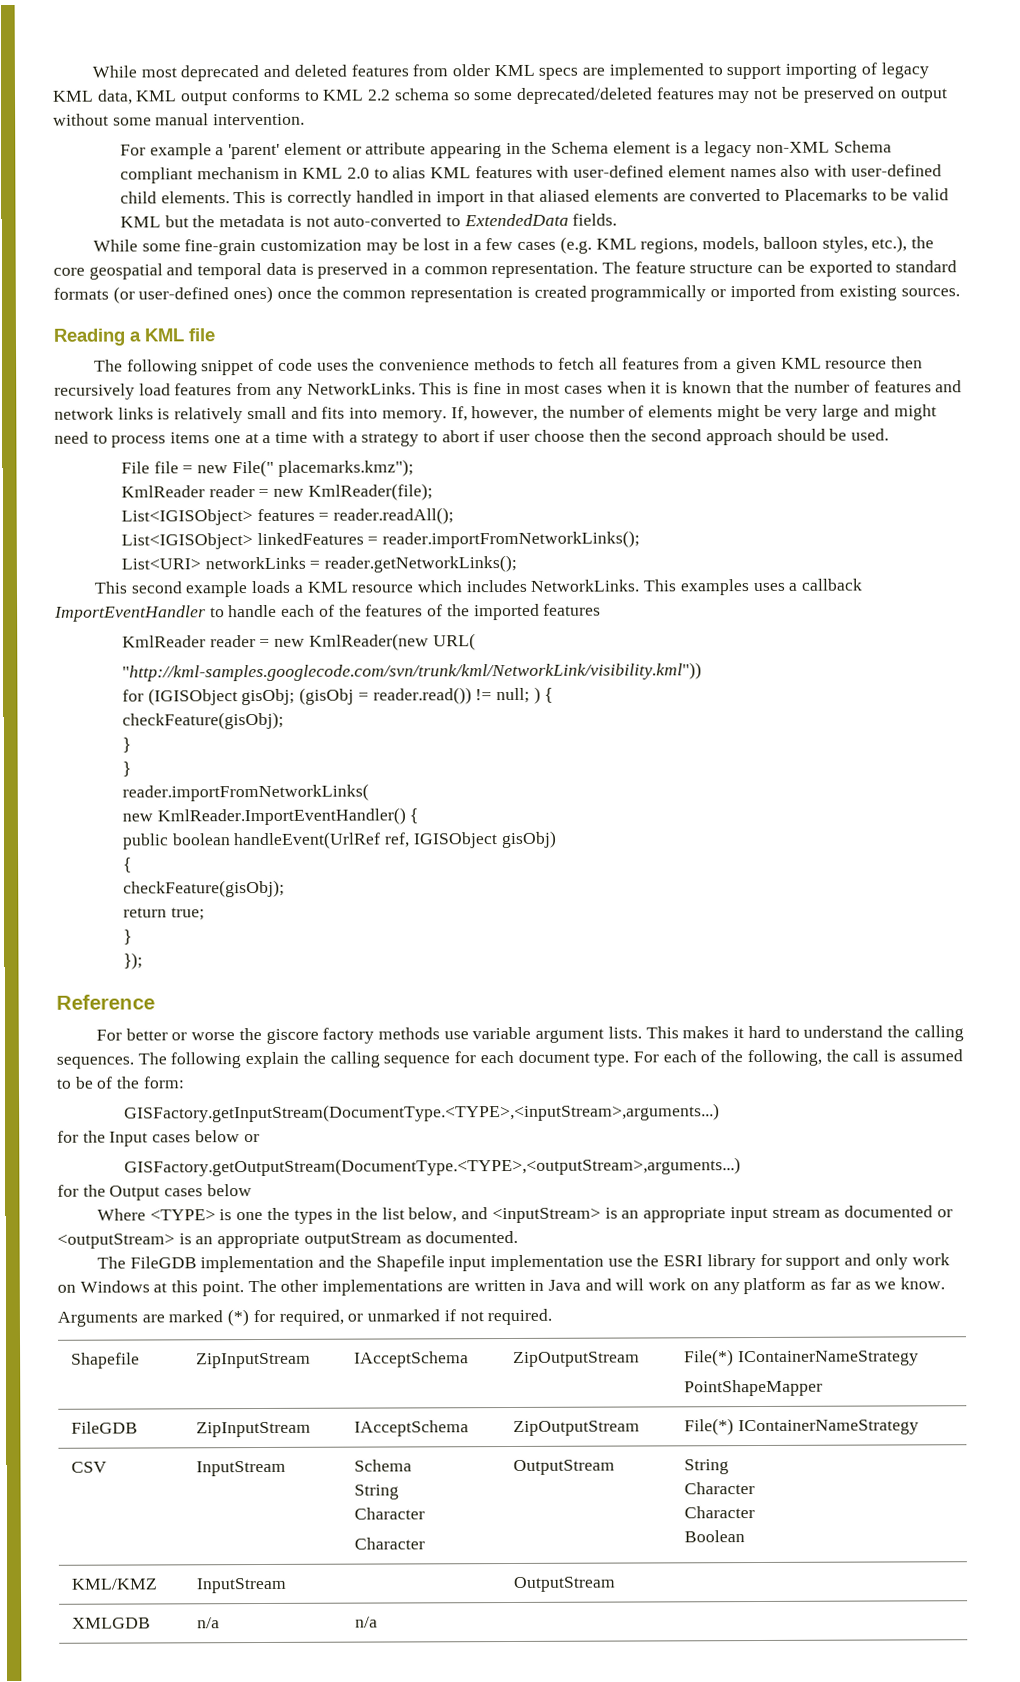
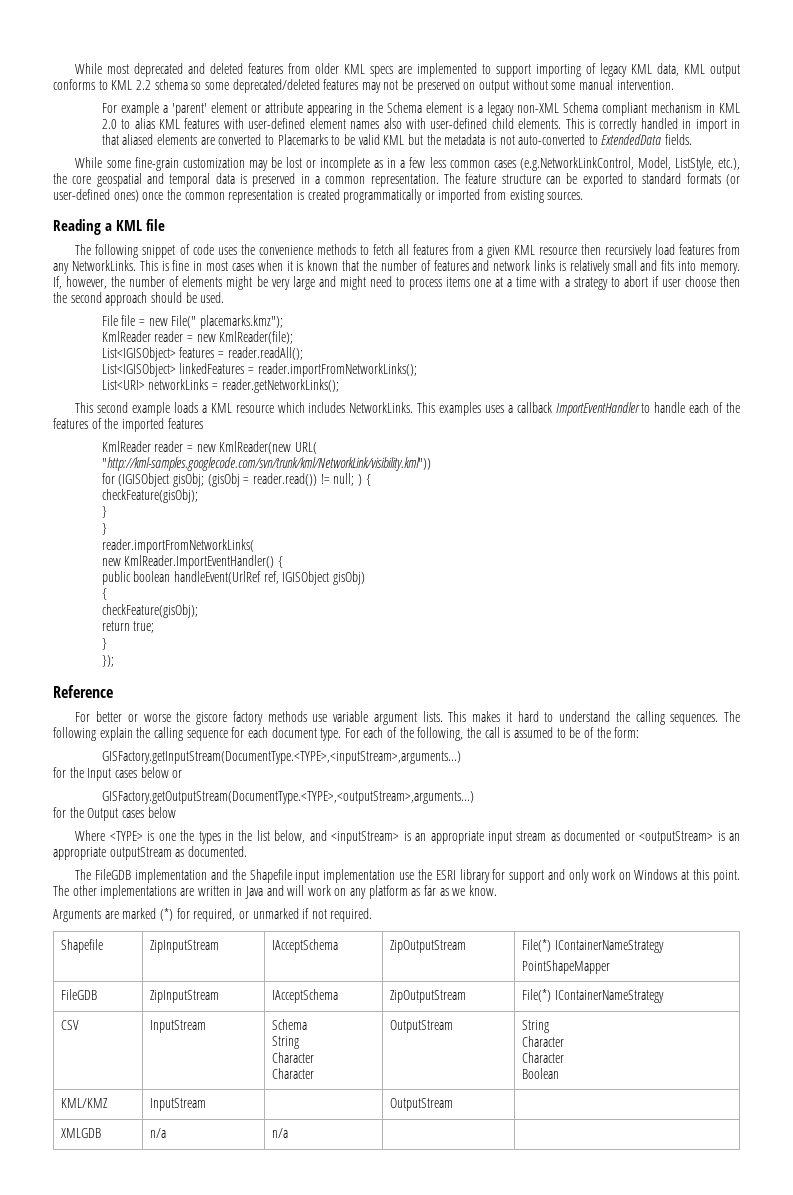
[453,236,868,254] in a few cases (e.g. KML regions, models, balloon styles, -> [306,157,714,171] or incomplete as in a few less common cases (e.g.NetworkLinkControl, Model, ListStyle,
[590,285,707,302] programmically -> [343,189,423,203] programmatically

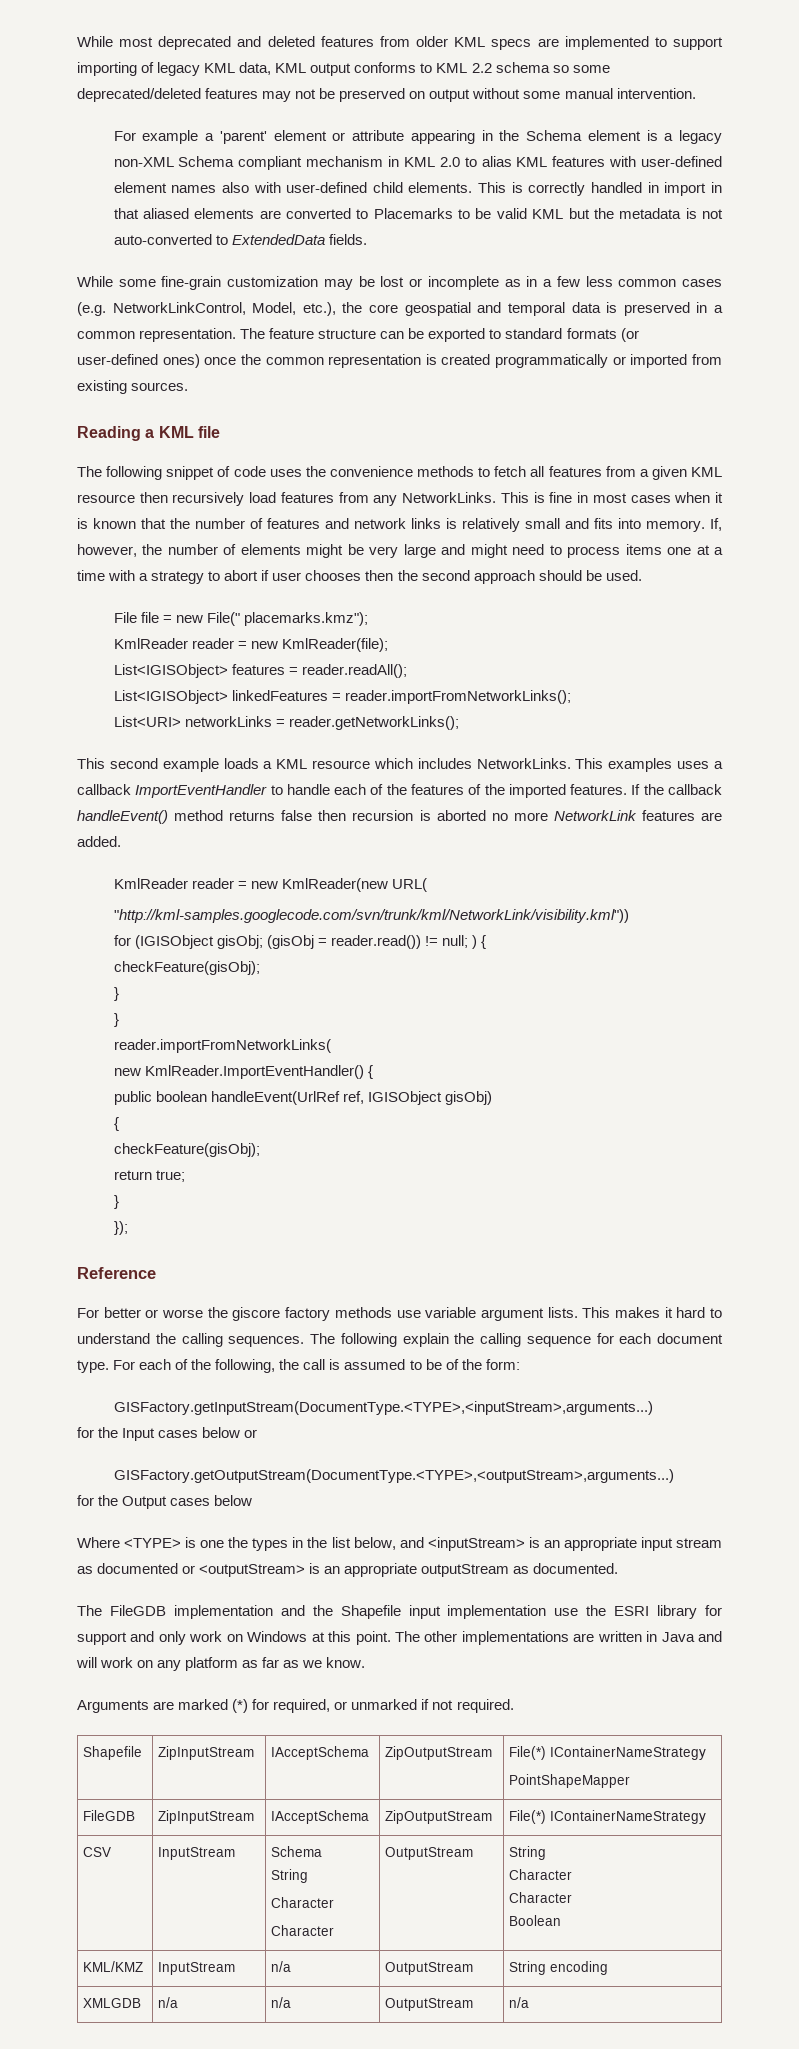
[519,157,714,171] (e.g.NetworkLinkControl, Model, ListStyle, -> [77,302,297,316] (e.g. NetworkLinkControl, Model,
[684,276,716,287] choose -> [305,570,362,581] chooses
[167,418,203,429] features -> [570,784,723,795] [77,810,722,824] [77,836,121,847] features. If the callback handleEvent() method returns false then recursion is aborted no more NetworkLink features are added.
[390,1098,454,1111] | OutputStream | -> [271,1961,292,1972] [385,1962,474,1975] [509,1961,609,1975] n/a | OutputStream | String encoding
(289, 1133) | -> [385,1998,474,2011] [509,1997,530,2008] OutputStream | n/a

